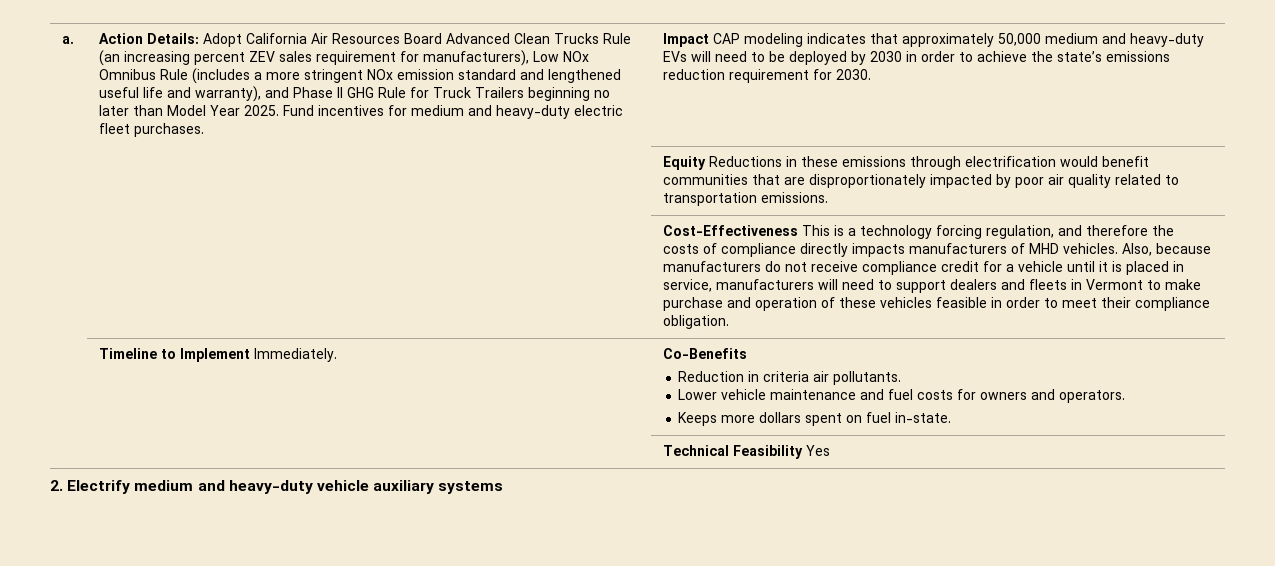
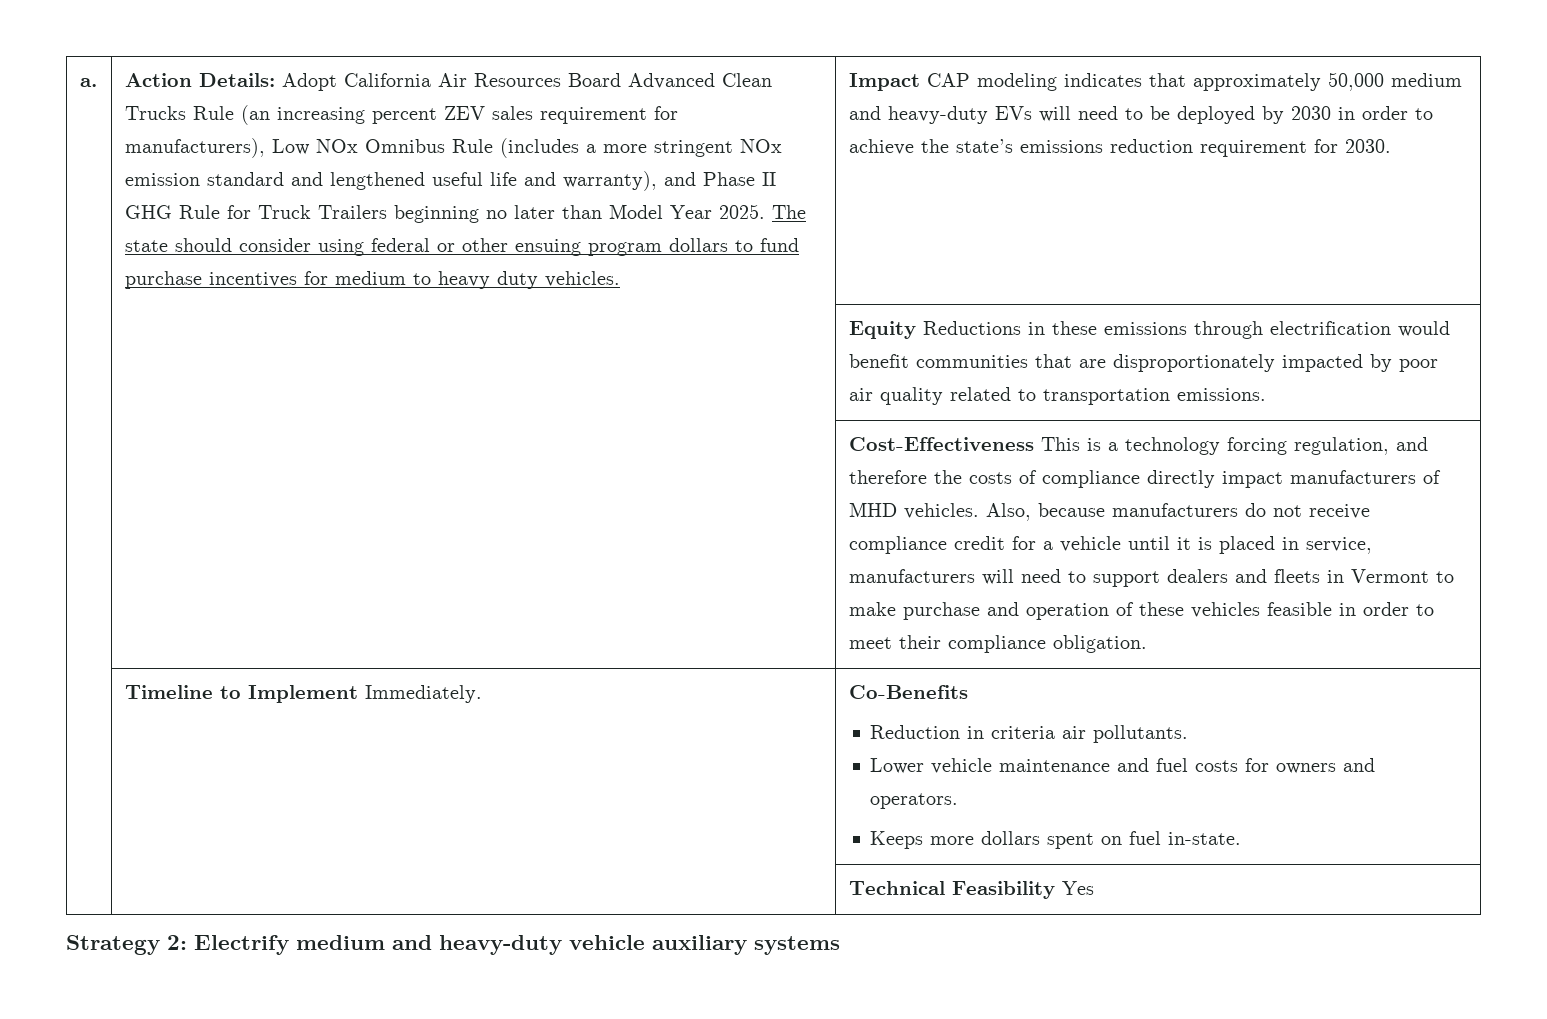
[283,105,624,119] [99,123,205,137] Fund incentives for medium and heavy-duty electric fleet purchases. -> [771,205,806,219] [124,238,799,256] [124,271,620,289] The state should consider using federal or other ensuing program dollars to fund purchase incentives for medium to heavy duty vehicles.
[852,243,906,257] impacts -> [1221,471,1283,488] impact
[50,480,63,491] 2. -> [66,935,187,955] Strategy 2:

